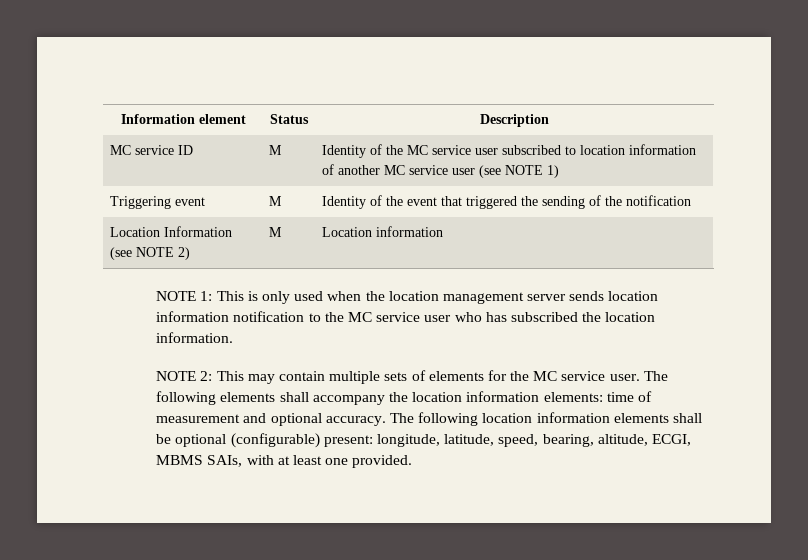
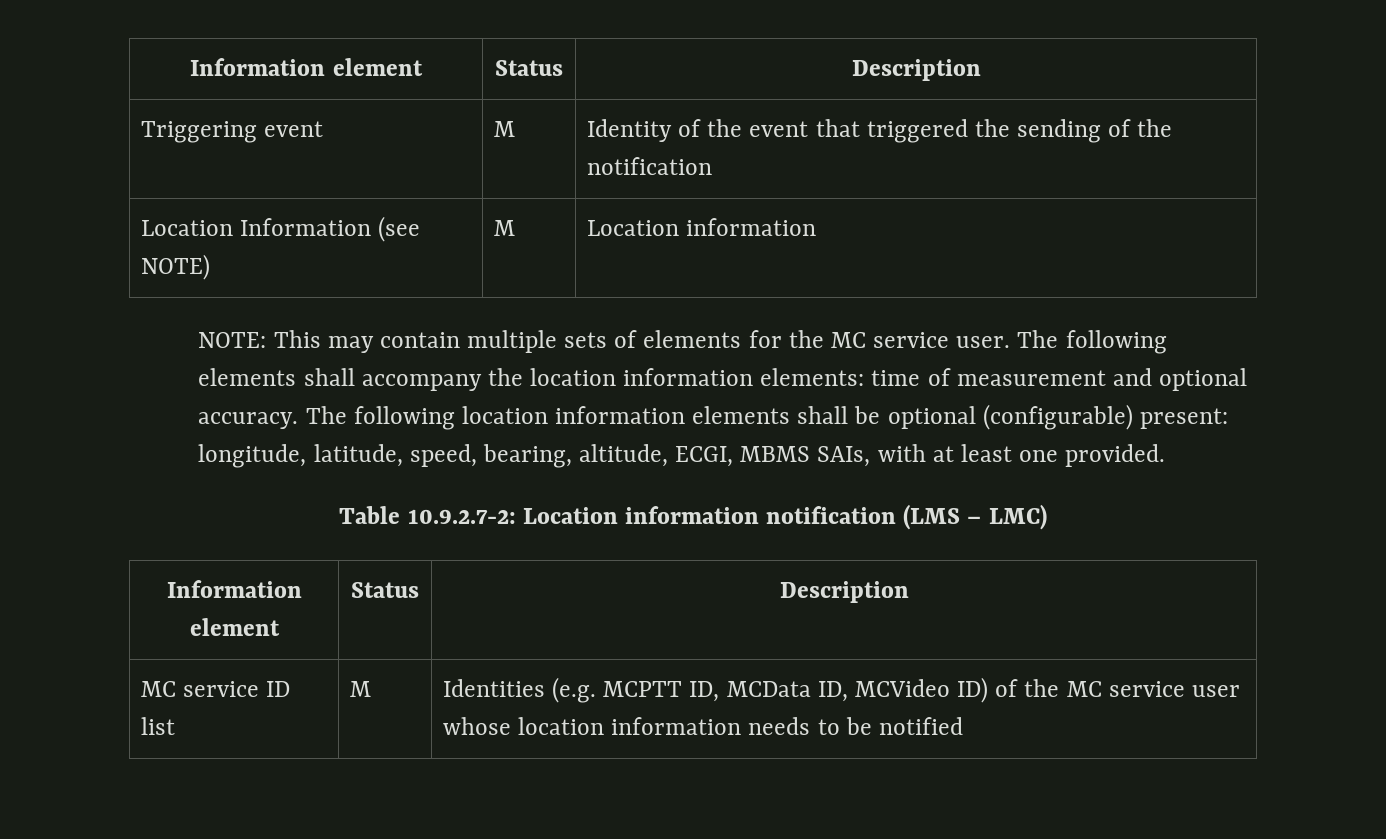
[120,114,246,124] [270,114,309,124] [480,114,549,127] [110,145,194,155] [269,145,283,155] [322,144,697,158] [322,164,560,178] Information element | Status | Description // MC service ID | M | Identity of the MC service user subscribed to location information of another MC service user (see NOTE 1) -> [190,58,423,76] [495,60,563,76] [851,59,981,81] Information element | Status | Description
[136,247,191,260] NOTE 2) -> [140,254,210,280] NOTE)
[156,291,659,304] [156,311,656,322] [156,332,234,343] [156,371,213,381] NOTE 1: This is only used when the location management server sends location information notification to the MC service user who has subscribed the location information. // NOTE 2: -> [198,332,267,348] NOTE:
(413, 461) none -> [339,504,1047,530] [166,580,302,598] [189,618,280,636] [351,582,419,598] [779,581,909,603] [140,681,291,697] [140,717,175,735] [349,681,371,697] [442,677,1240,703] [442,717,963,735] // Table 10.9.2.7-2: Location information notification (LMS – LMC) // Information element | Status | Description // MC service ID list | M | Identities (e.g. MCPTT ID, MCData ID, MCVideo ID) of the MC service user whose location information needs to be notified

